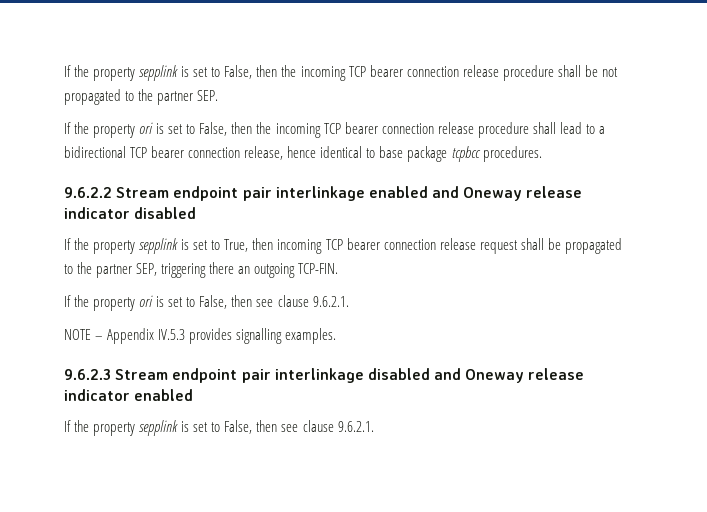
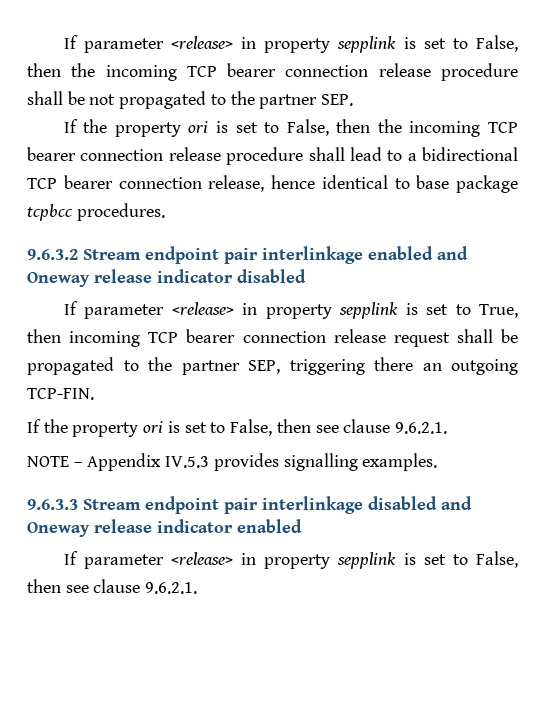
[64,65,90,77] If the -> [63,35,257,53] If parameter <release> in
[64,187,112,198] 9.6.2.2 -> [27,249,78,260] 9.6.3.2
[74,238,90,250] the -> [84,302,258,319] parameter <release> in
[64,369,111,380] 9.6.2.3 -> [27,499,78,510] 9.6.3.3
[74,420,90,432] the -> [83,552,257,569] parameter <release> in

